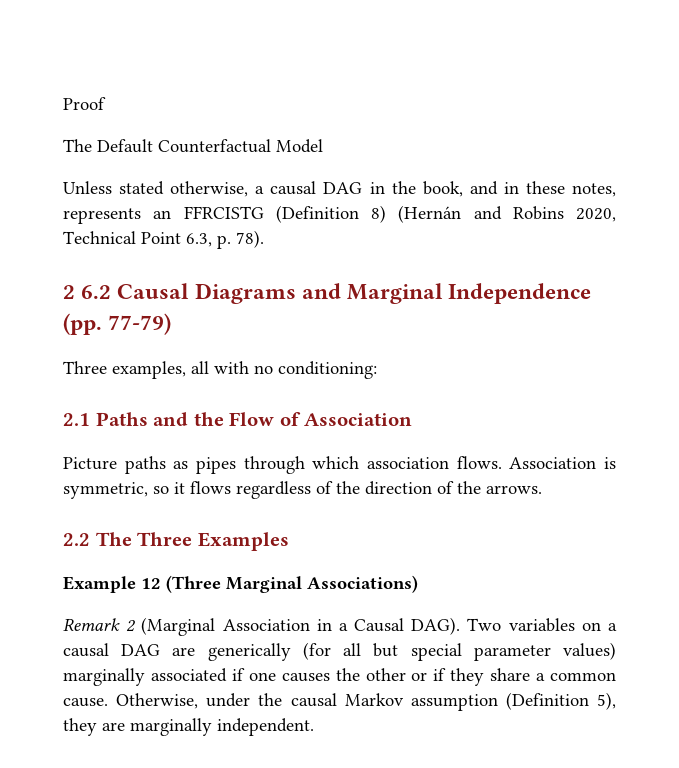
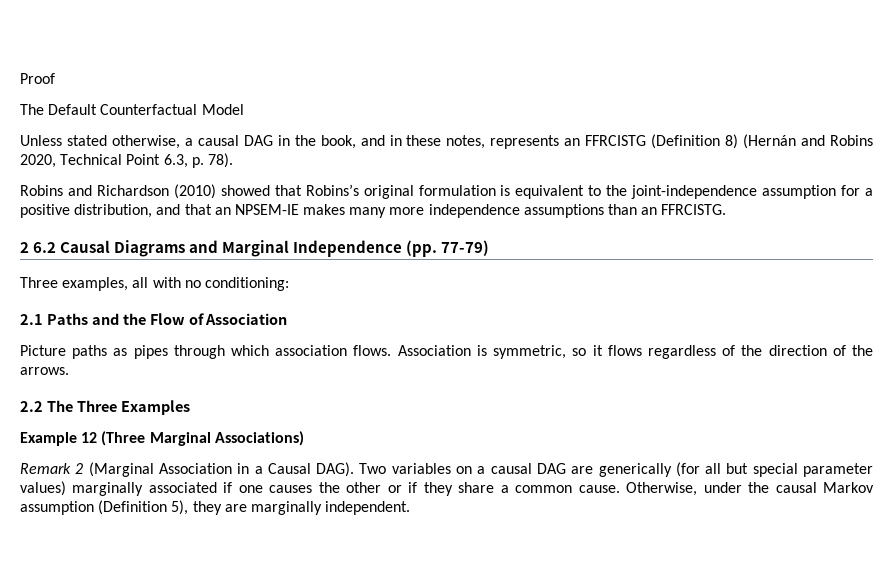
(264, 239) none -> [20,184,873,199] [20,204,727,218] // Robins and Richardson (2010) showed that Robins’s original formulation is equivalent to the joint-independence assumption for a positive distribution, and that an NPSEM-IE makes many more independence assumptions than an FFRCISTG.

